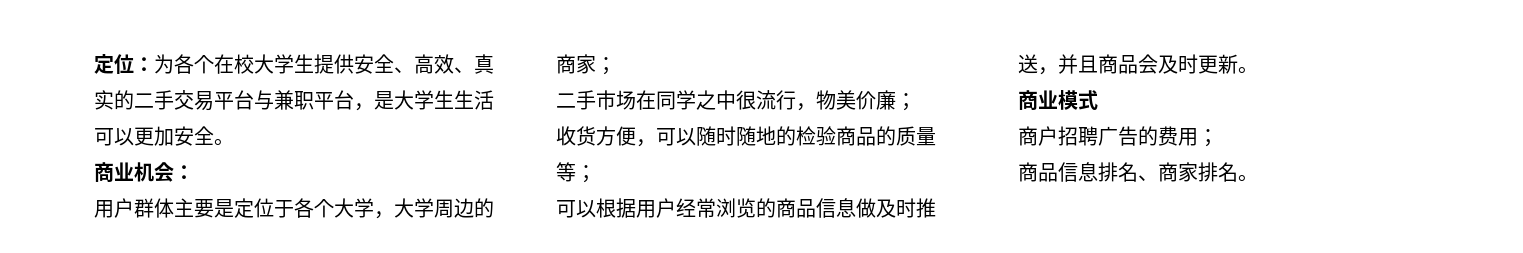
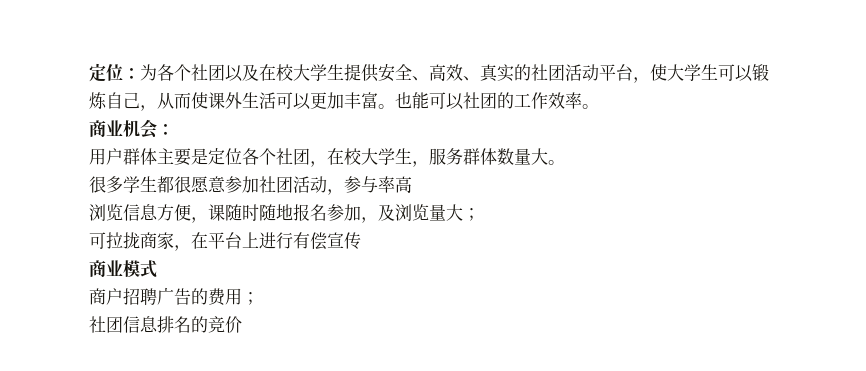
(214, 64) none -> [191,64,259,82] 社团以及
[134,90,494,111] [94,126,214,146] 二手交易平台与兼职平台，是大学生生活可以更加安全 -> [531,64,769,83] [89,92,582,111] 社团活动平台，使大学生可以锻炼自己，从而使课外生活可以更加丰富。也能可以社团的工作效率
[274,198,494,219] [556,54,616,75] [556,90,916,111] [556,126,936,147] [556,162,596,183] [556,198,936,218] [1018,54,1258,75] 于各个大学，大学周边的商家； // 二手市场在同学之中很流行，物美价廉； // 收货方便，可以随时随地的检验商品的质量等； // 可以根据用户经常浏览的商品信息做及时推送，并且商品会及时更新。 -> [242,148,565,167] [89,176,412,195] [89,204,480,223] [89,232,361,251] 各个社团，在校大学生，服务群体数量大。 // 很多学生都很愿意参加社团活动，参与率高 // 浏览信息方便，课随时随地报名参加，及浏览量大； // 可拉拢商家，在平台上进行有偿宣传
[1018,162,1058,182] 商品 -> [89,316,123,333] 社团
[1138,162,1258,182] 、商家排名。 -> [191,316,242,333] 的竞价

